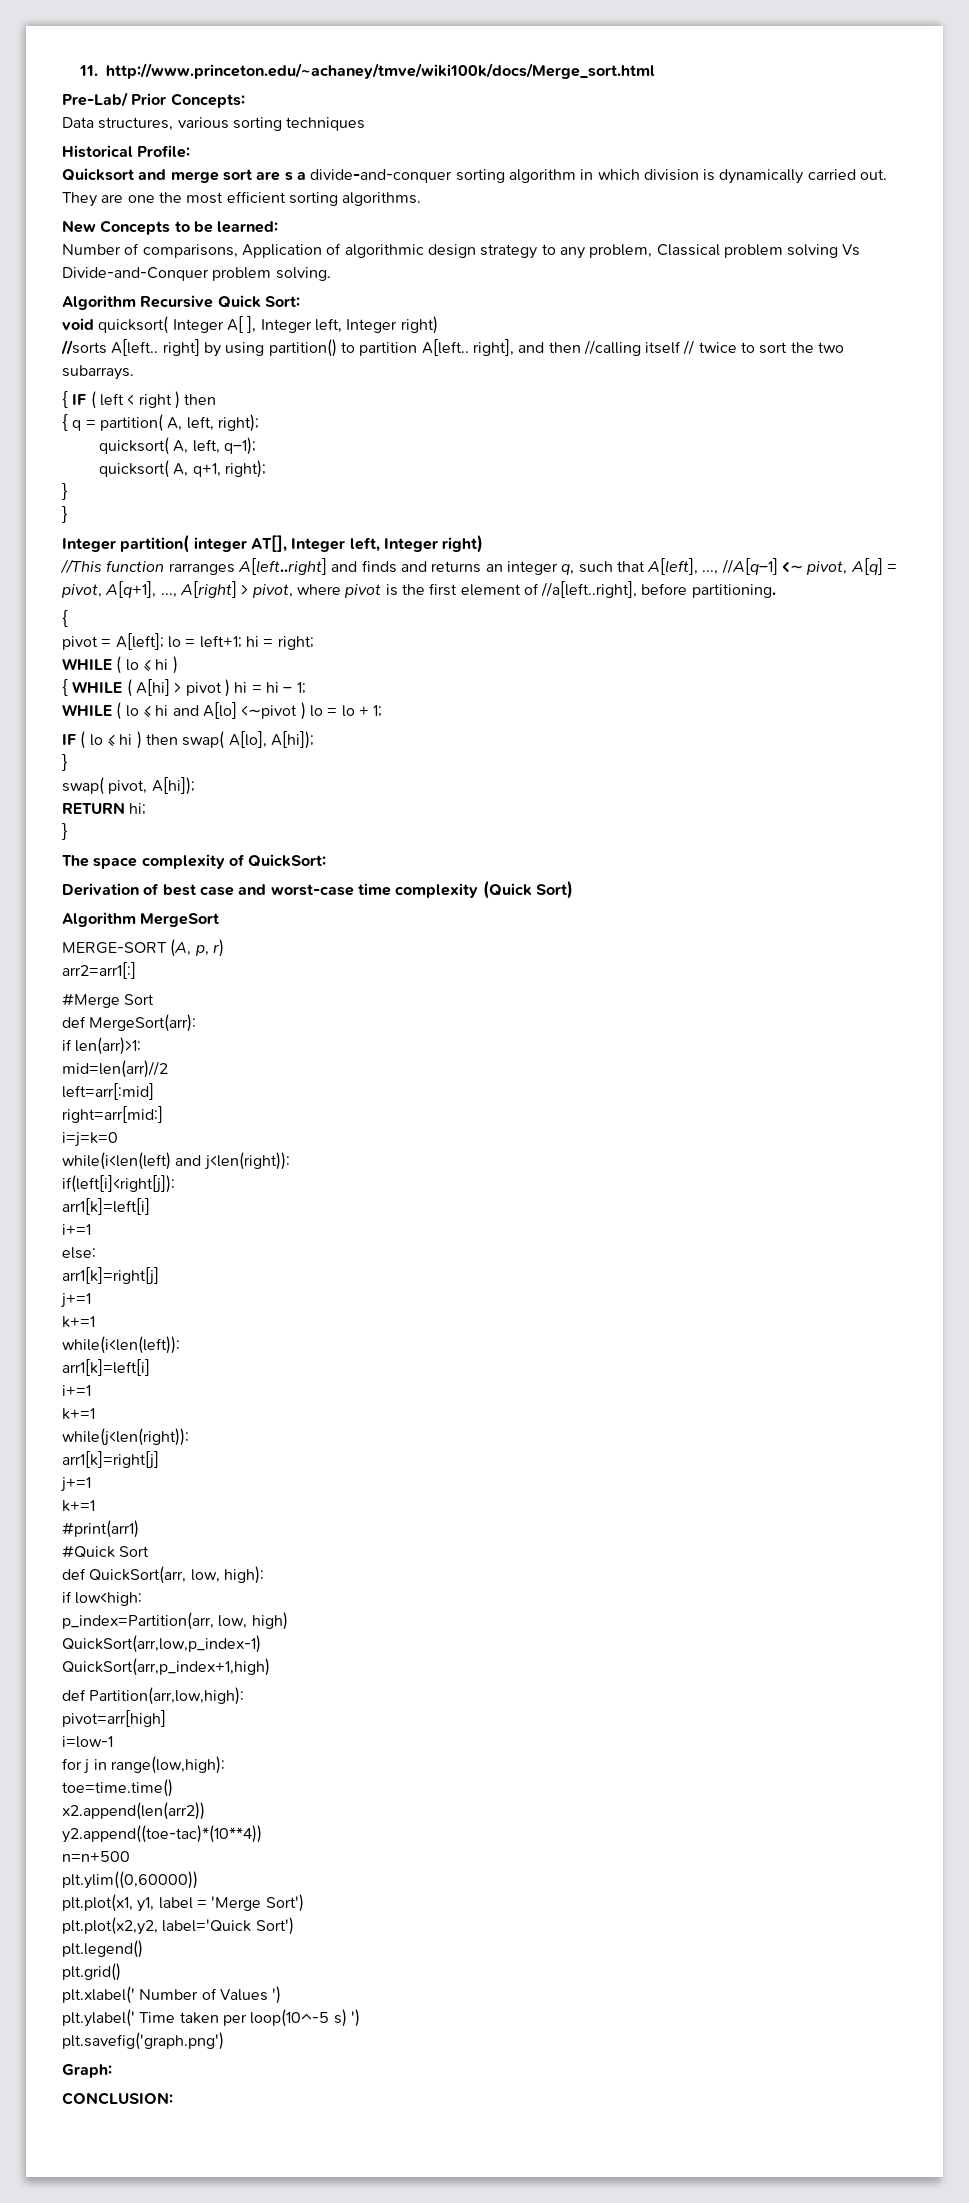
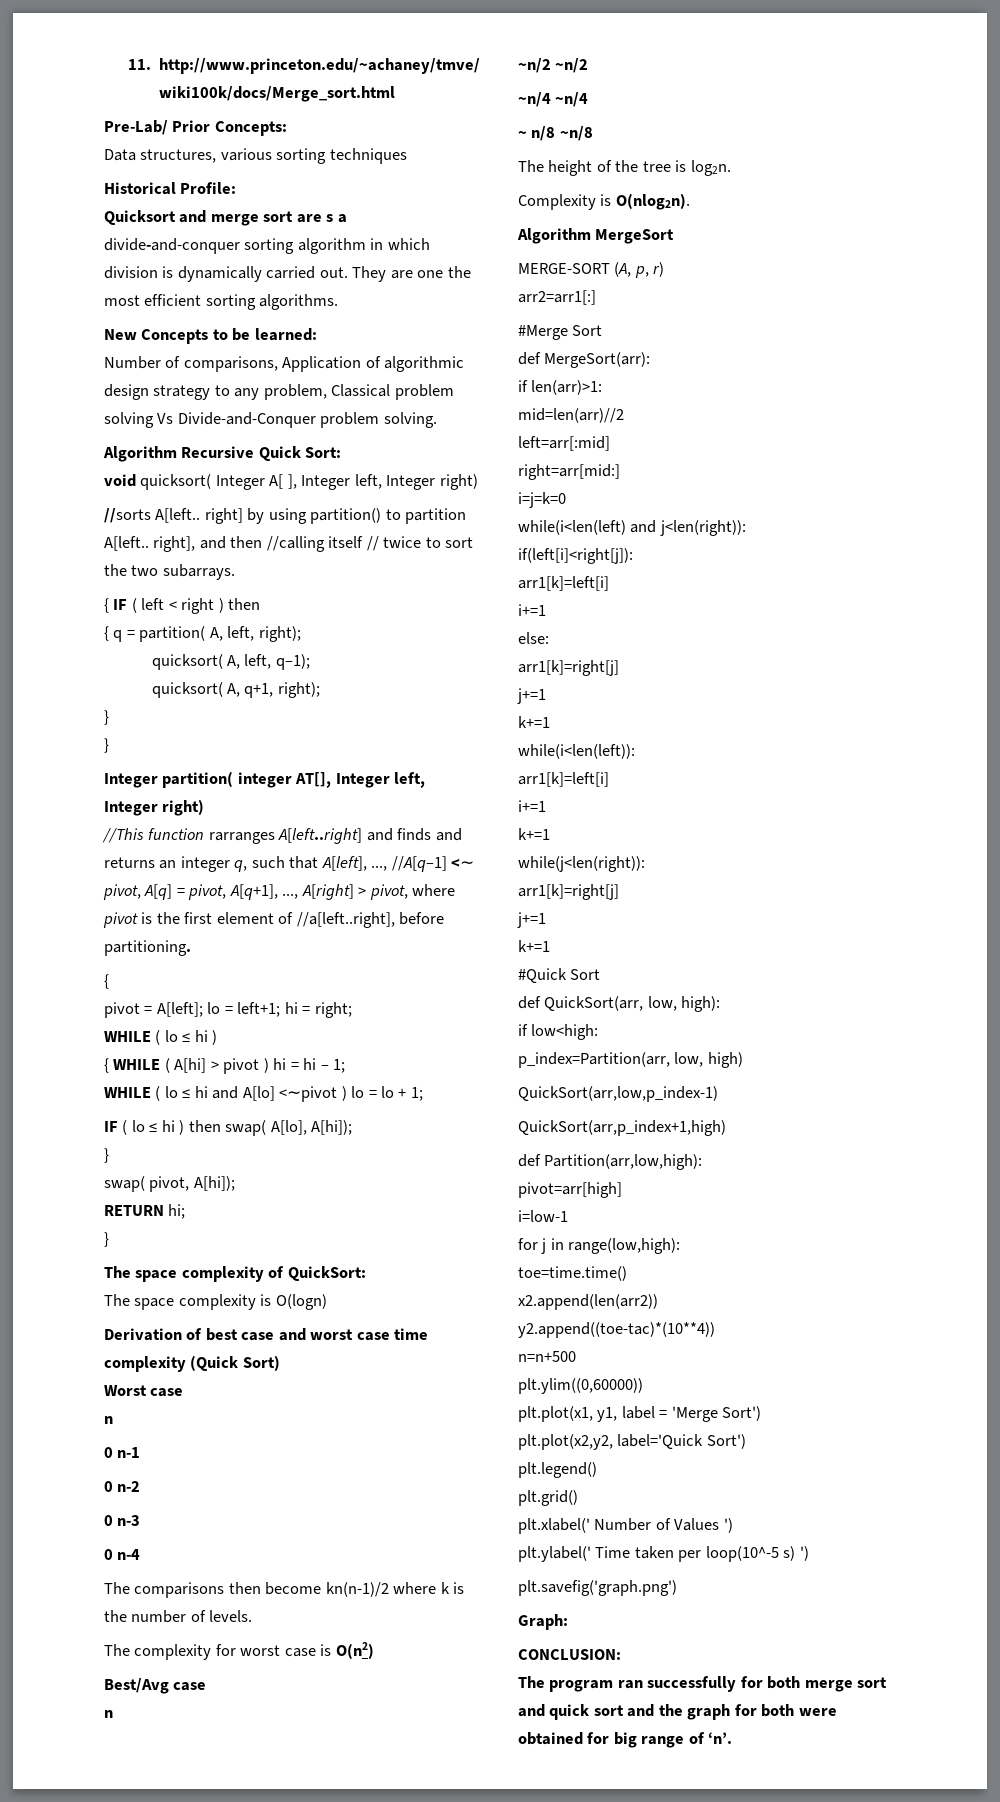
(327, 860) none -> [104,1294,327,1310] // The space complexity is O(logn)
[270,884,354,896] worst-case -> [310,1329,390,1341] worst case
(573, 890) none -> [104,1385,184,1397] [104,1416,113,1424] [104,1447,141,1458] [104,1481,141,1492] [104,1515,141,1526] [104,1549,141,1560] [104,1582,465,1598] [104,1610,253,1623] [104,1642,374,1660] [104,1678,207,1694] [104,1710,113,1718] [518,58,589,73] [518,92,589,107] [518,126,593,141] [518,160,731,176] [518,193,690,210] // Worst case // n // 0 n-1 // 0 n-2 // 0 n-3 // 0 n-4 // The comparisons then become kn(n-1)/2 where k is the number of levels. // The complexity for worst case is O(n2) // Best/Avg case // n // ~n/2 ~n/2 // ~n/4 ~n/4 // ~ n/8 ~n/8 // The height of the tree is log2n. // Complexity is O(nlog2n).
[62,1520,139,1538] // #print(arr1) -> (550, 946) none
(173, 2098) none -> [518,1676,888,1692] [518,1704,837,1720] [518,1732,733,1748] // The program ran successfully for both merge sort and quick sort and the graph for both were obtained for big range of ‘n’.

